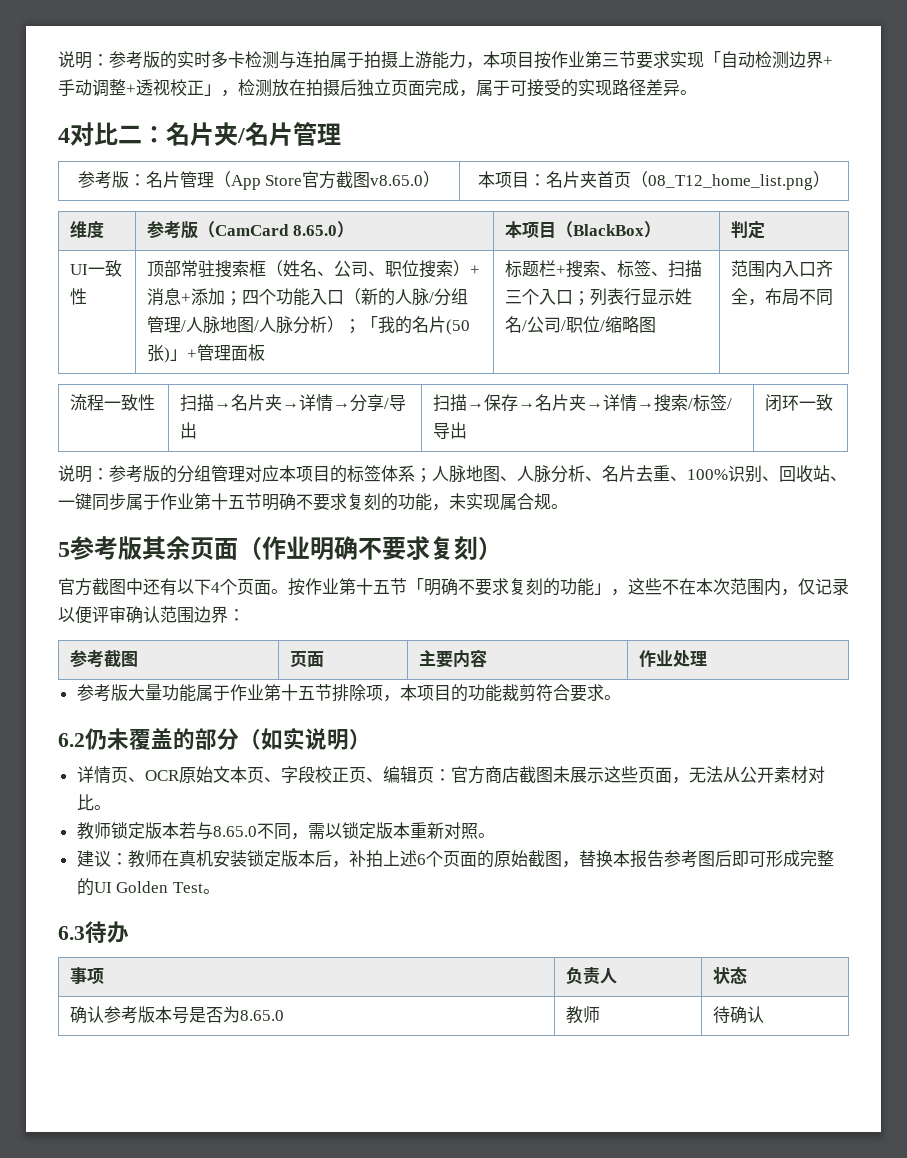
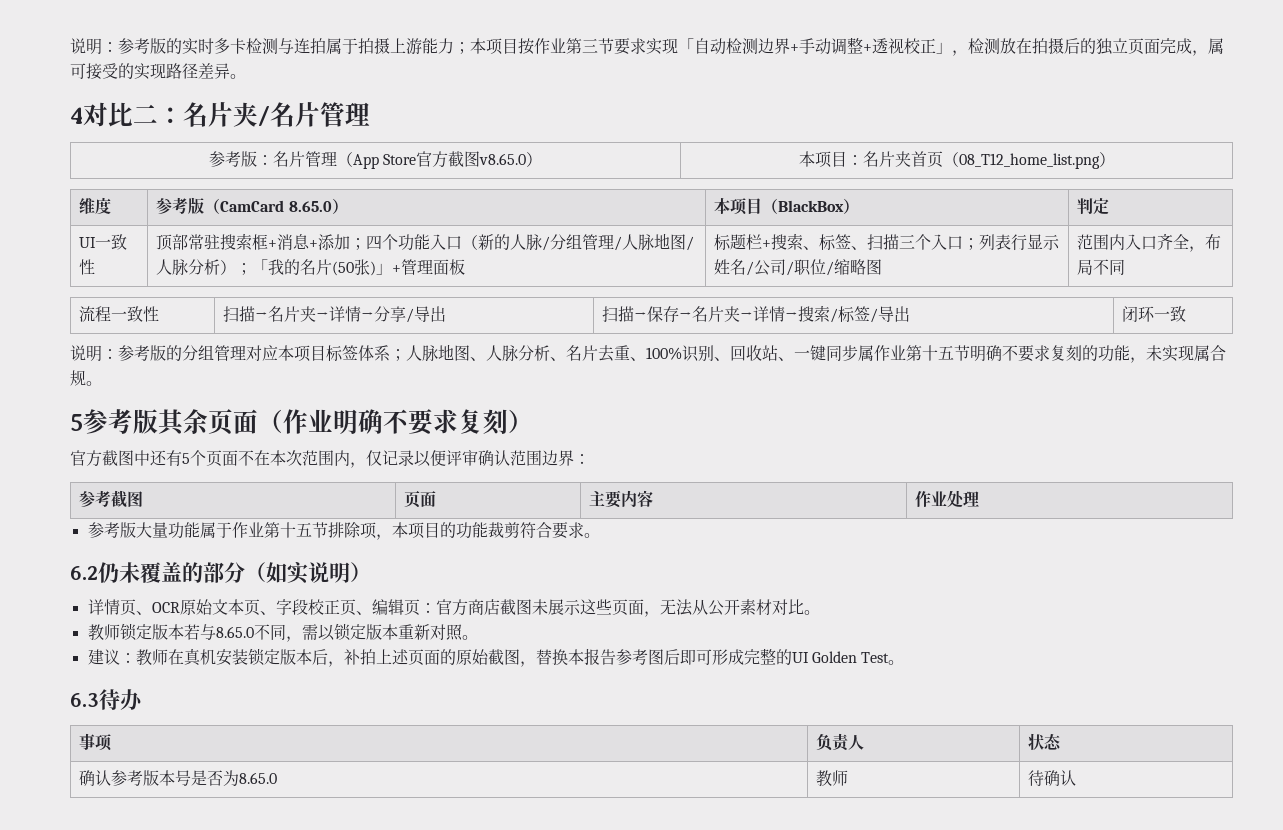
[466,62,483,69] ， -> [454,42,470,54] ；
(357, 87) none -> [1080,38,1096,54] 的
[493,80,510,96] 于 -> (1224, 46) none
[266,260,471,278] （姓名、公司、职位搜索） -> (269, 242) none
[330,465,347,483] 的 -> (326, 353) none
[143,494,160,510] 于 -> (874, 353) none
[177,578,662,596] 以下4个页面。按作业第十五节「明确不要求复刻的功能」，这些 -> [182,450,238,467] 5个页面
[416,851,443,867] 6个 -> (409, 657) none

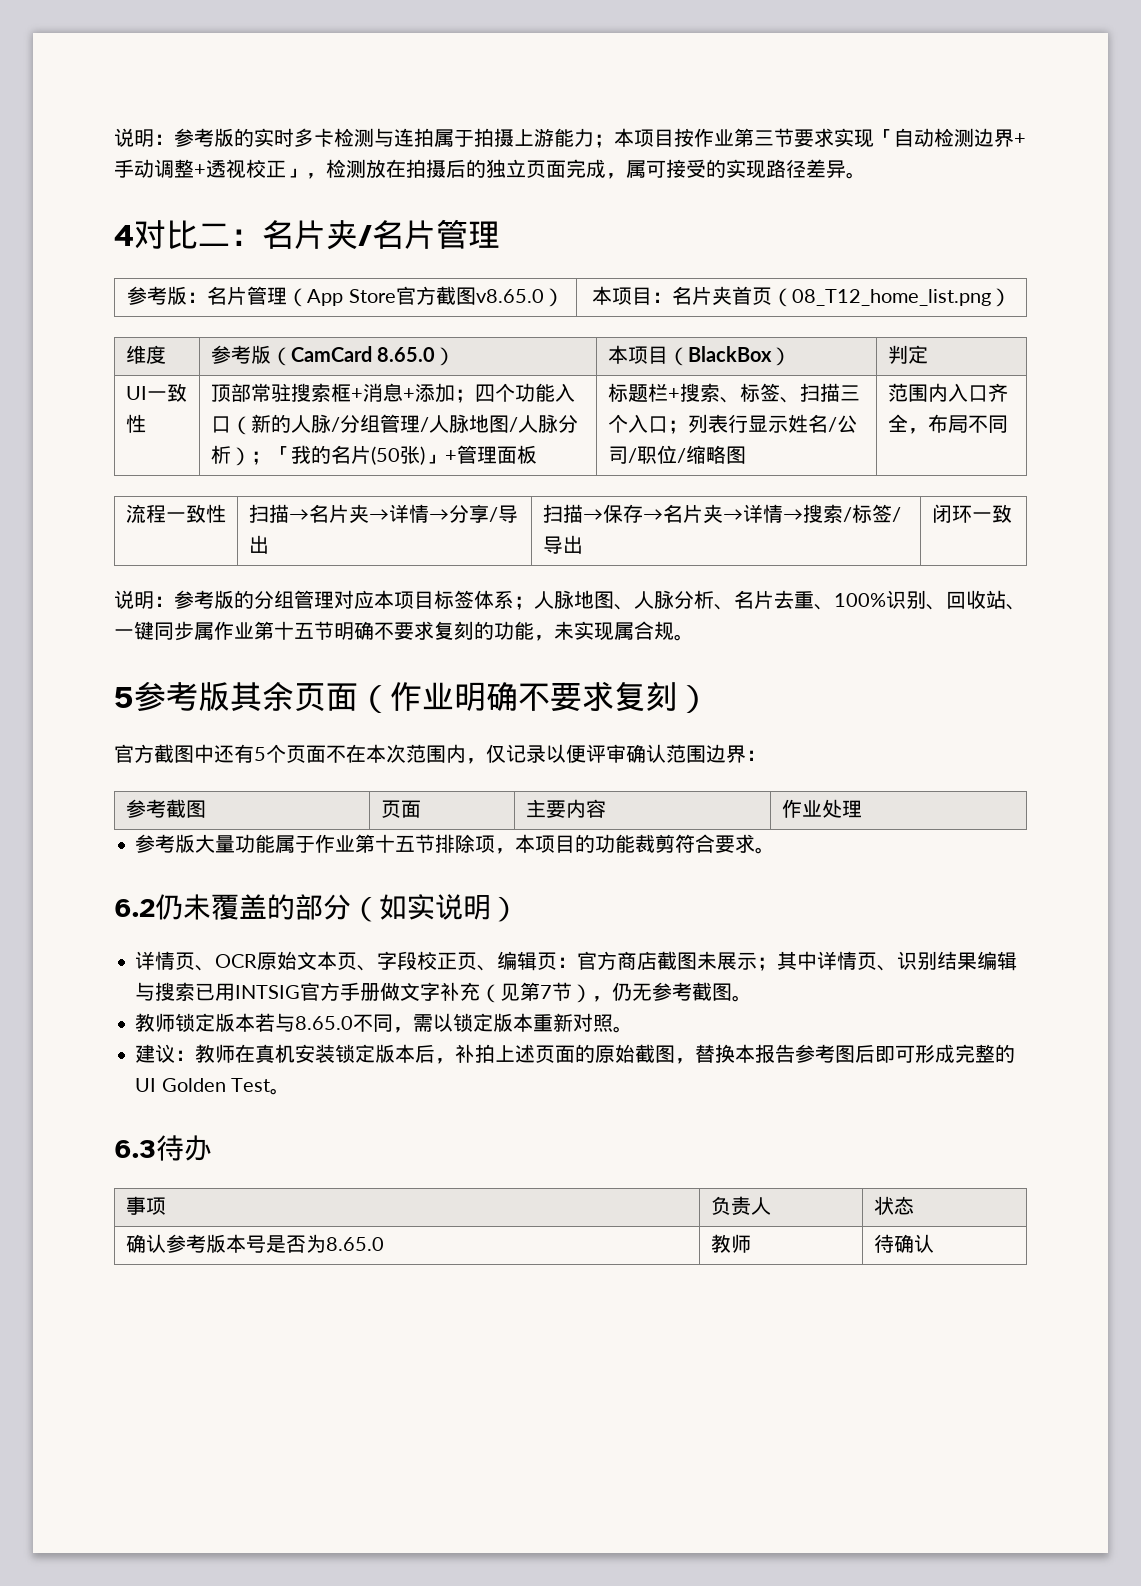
[579,599,804,617] 这些页面，无法从公开素材对比 -> [757,951,1018,971] [135,982,733,1003] ；其中详情页、识别结果编辑与搜索已用INTSIG官方手册做文字补充（见第7节），仍无参考截图

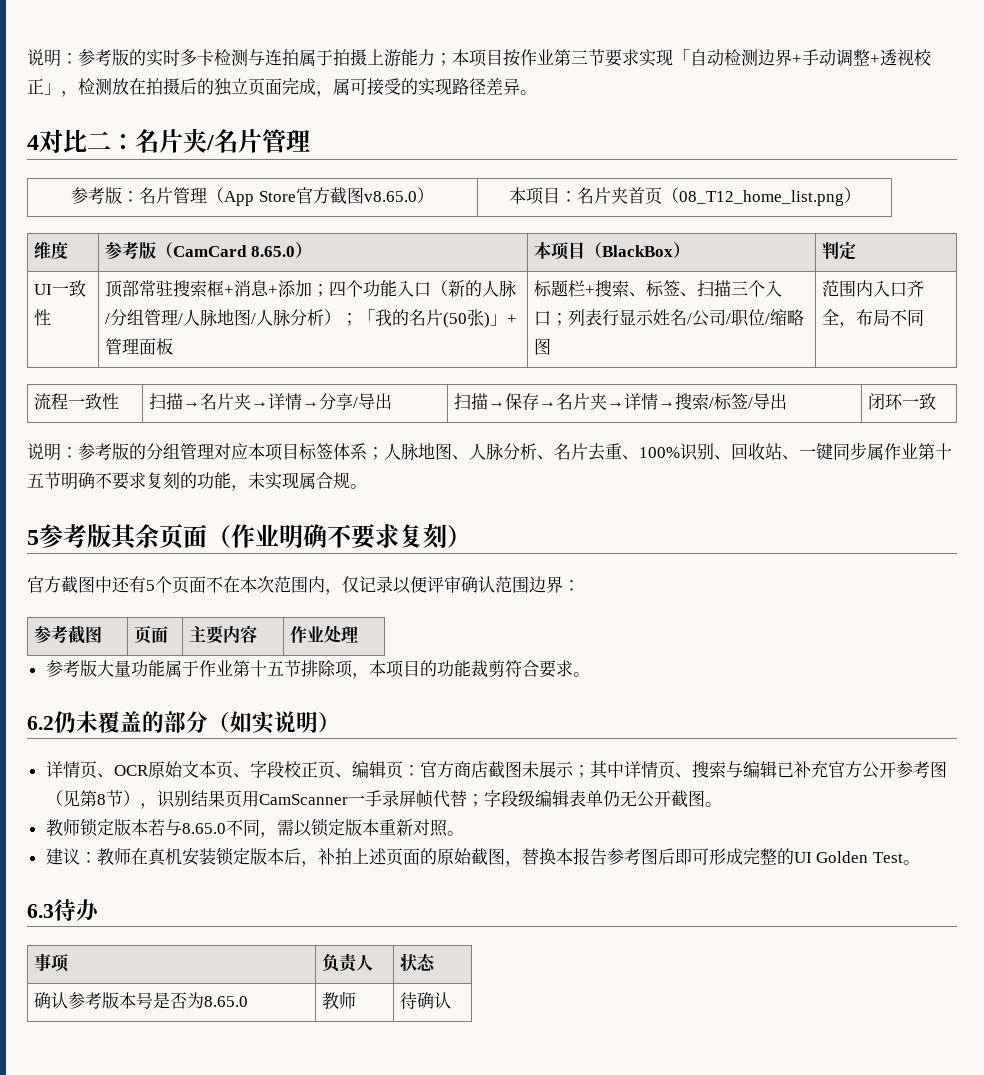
[897,951,1018,971] [135,982,693,1003] 识别结果编辑与搜索已用INTSIG官方手册做文字补充（见第7节），仍无参考 -> [691,760,947,779] [45,790,671,809] 搜索与编辑已补充官方公开参考图（见第8节），识别结果页用CamScanner一手录屏帧代替；字段级编辑表单仍无公开

